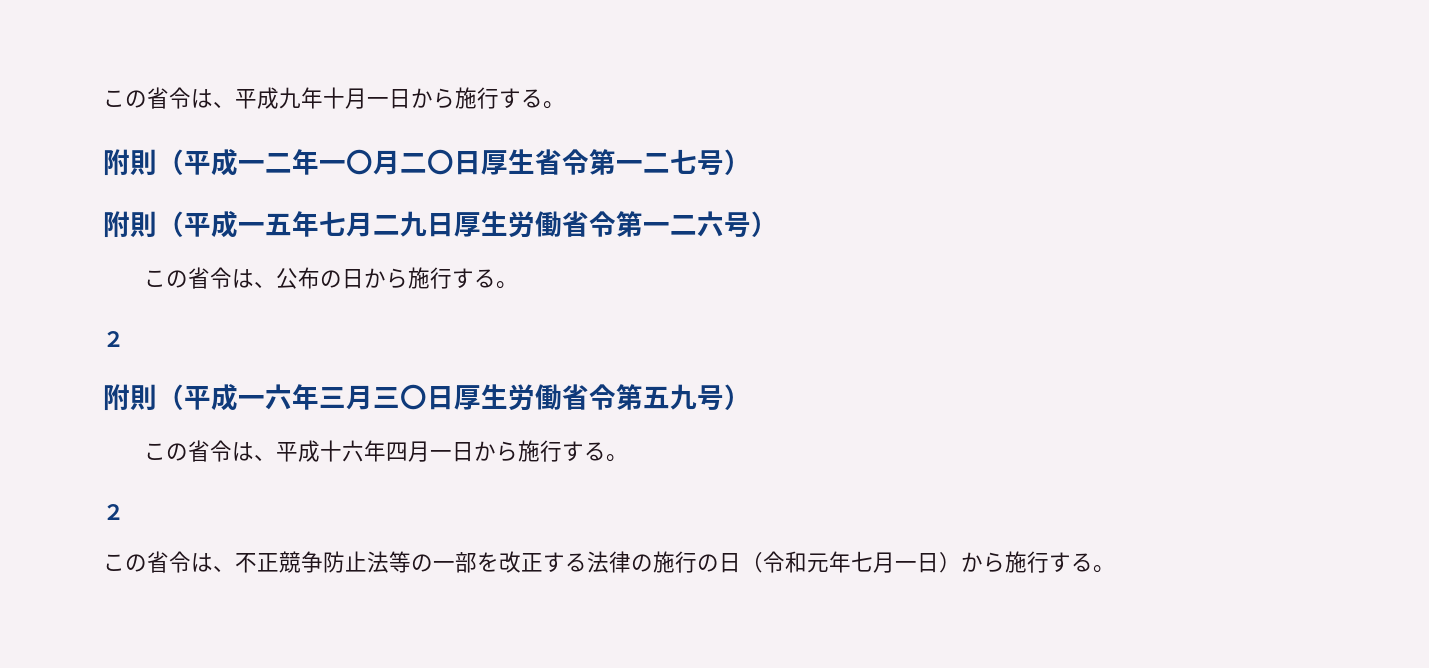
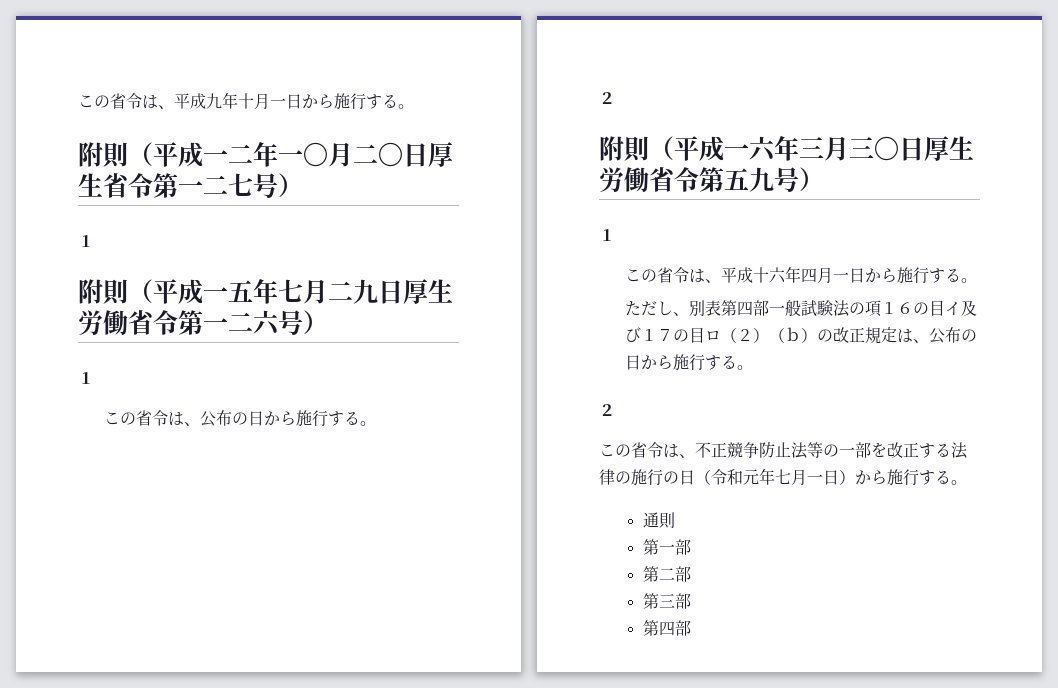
(751, 162) none -> [78,235,94,247] // １
(778, 224) none -> [78,372,94,384] // １
(751, 397) none -> [599,229,615,241] // １
(629, 458) none -> [625,300,978,317] [625,327,978,344] [625,354,754,371] // ただし、別表第四部一般試験法の項１６の目イ及び１７の目ロ（２）（ｂ）の改正規定は、公布の日から施行する。
(1115, 569) none -> [642,512,675,529] [642,539,691,555] [642,566,691,582] [642,593,691,609] [642,620,691,636] // 通則 // 第一部 // 第二部 // 第三部 // 第四部

